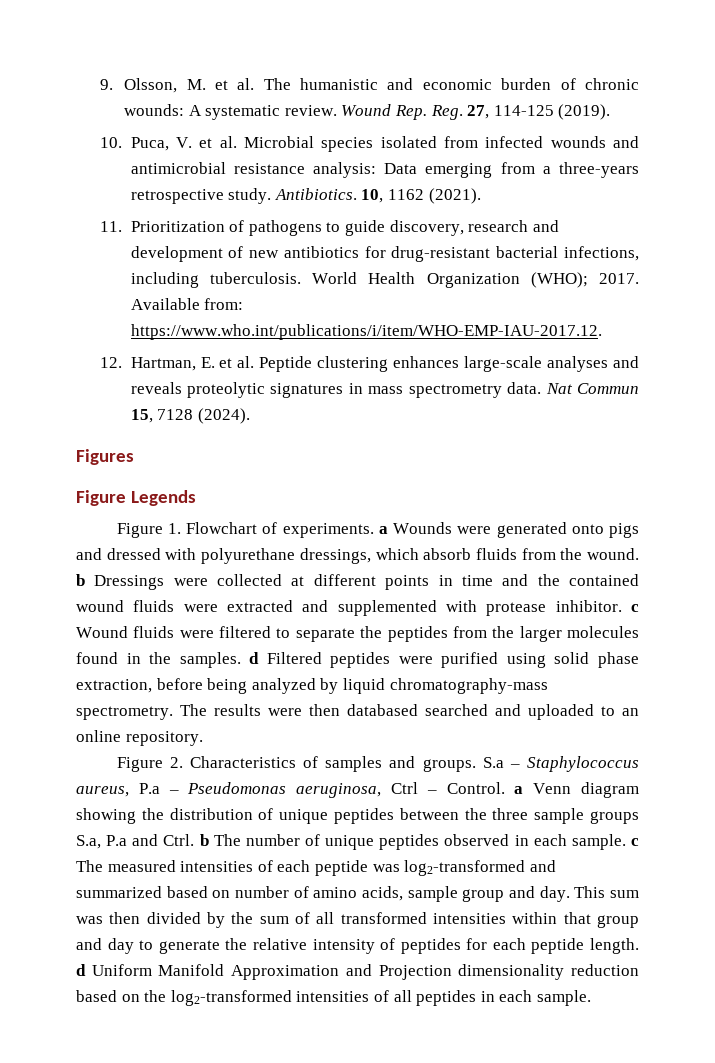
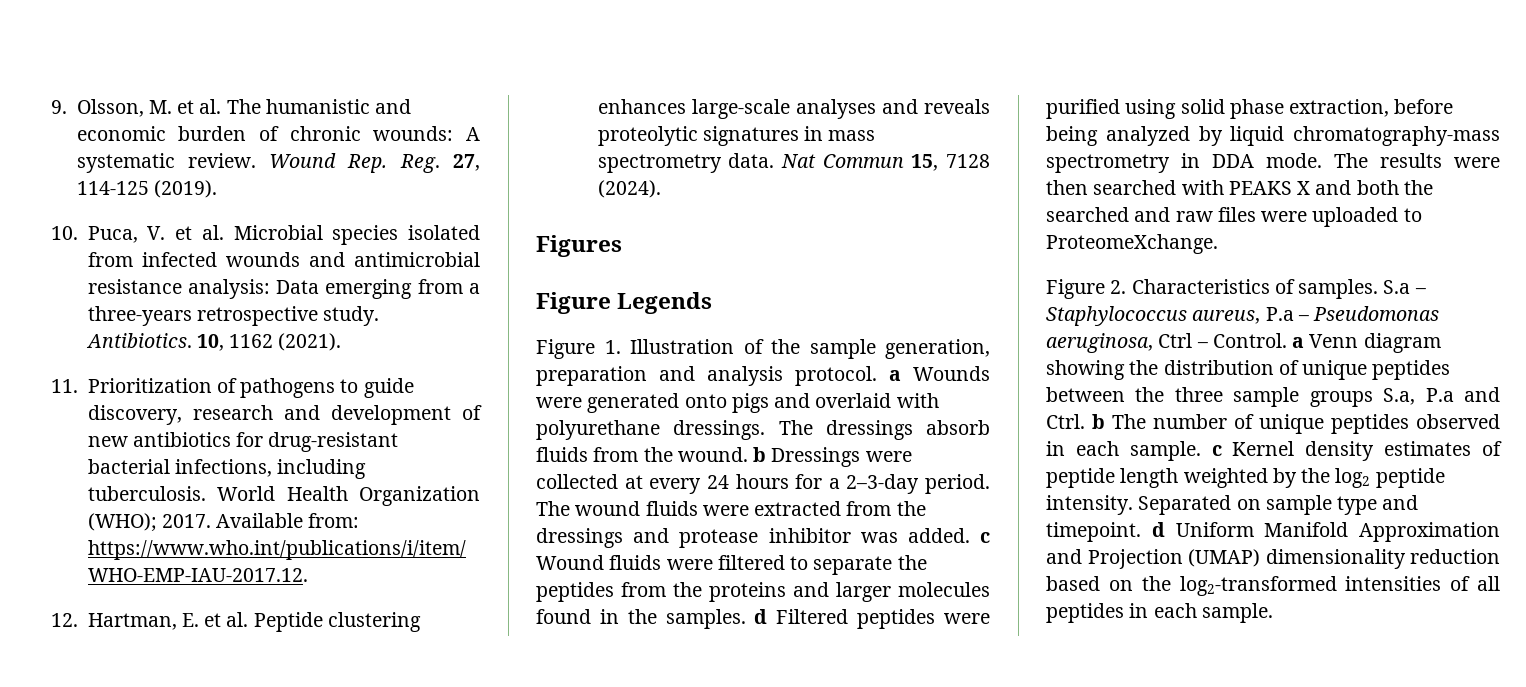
[186,522,374,538] Flowchart of experiments. -> [630,339,990,359] [536,366,877,386] Illustration of the sample generation, preparation and analysis protocol.
[106,548,161,560] dressed -> [815,393,892,408] overlaid
[299,548,419,564] dressings, which -> [673,420,913,440] dressings. The dressings
[313,574,640,590] [76,600,622,616] different points in time and the contained wound fluids were extracted and supplemented with protease inhibitor. -> [649,474,990,494] [536,501,926,516] [536,528,970,548] every 24 hours for a 2–3-day period. The wound fluids were extracted from the dressings and protease inhibitor was added.
(515, 632) none -> [709,582,829,602] proteins and
[76,704,639,720] [76,730,203,746] spectrometry. The results were then databased searched and uploaded to an online repository. -> [1046,153,1500,173] [1046,180,1433,195] [1046,207,1422,227] [1046,234,1218,254] spectrometry in DDA mode. The results were then searched with PEAKS X and both the searched and raw files were uploaded to ProteomeXchange.
[325,756,476,772] samples and groups. -> [1298,279,1379,299] samples.
[76,860,556,876] [76,886,639,902] [76,912,639,928] [76,938,639,954] The measured intensities of each peptide was log2-transformed and summarized based on number of amino acids, sample group and day. This sum was then divided by the sum of all transformed intensities within that group and day to generate the relative intensity of peptides for each peptide length. -> [1232,441,1502,461] [1046,468,1445,488] [1046,495,1419,515] [1046,522,1141,542] Kernel density estimates of peptide length weighted by the log2 peptide intensity. Separated on sample type and timepoint.
(452, 972) none -> [1188,549,1260,567] (UMAP)

